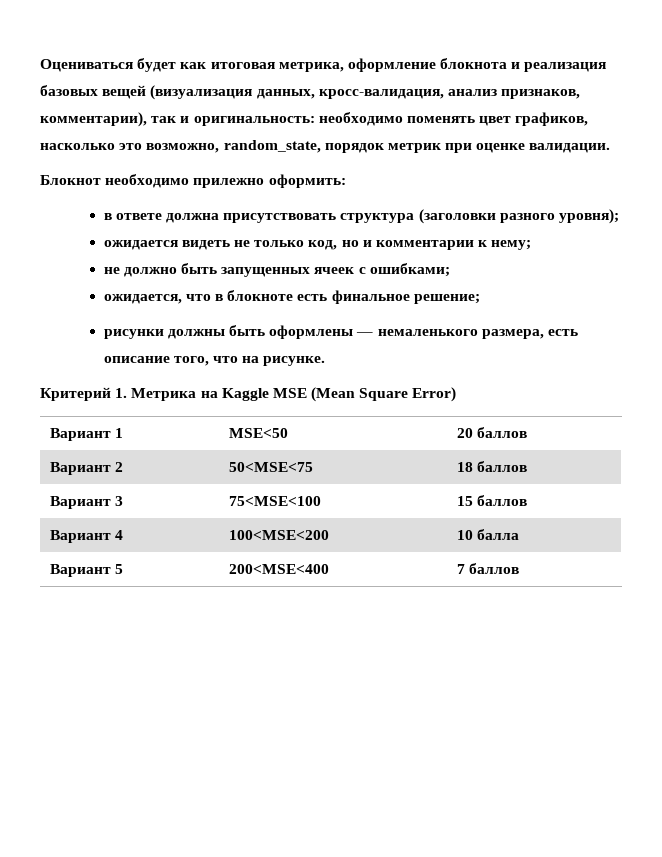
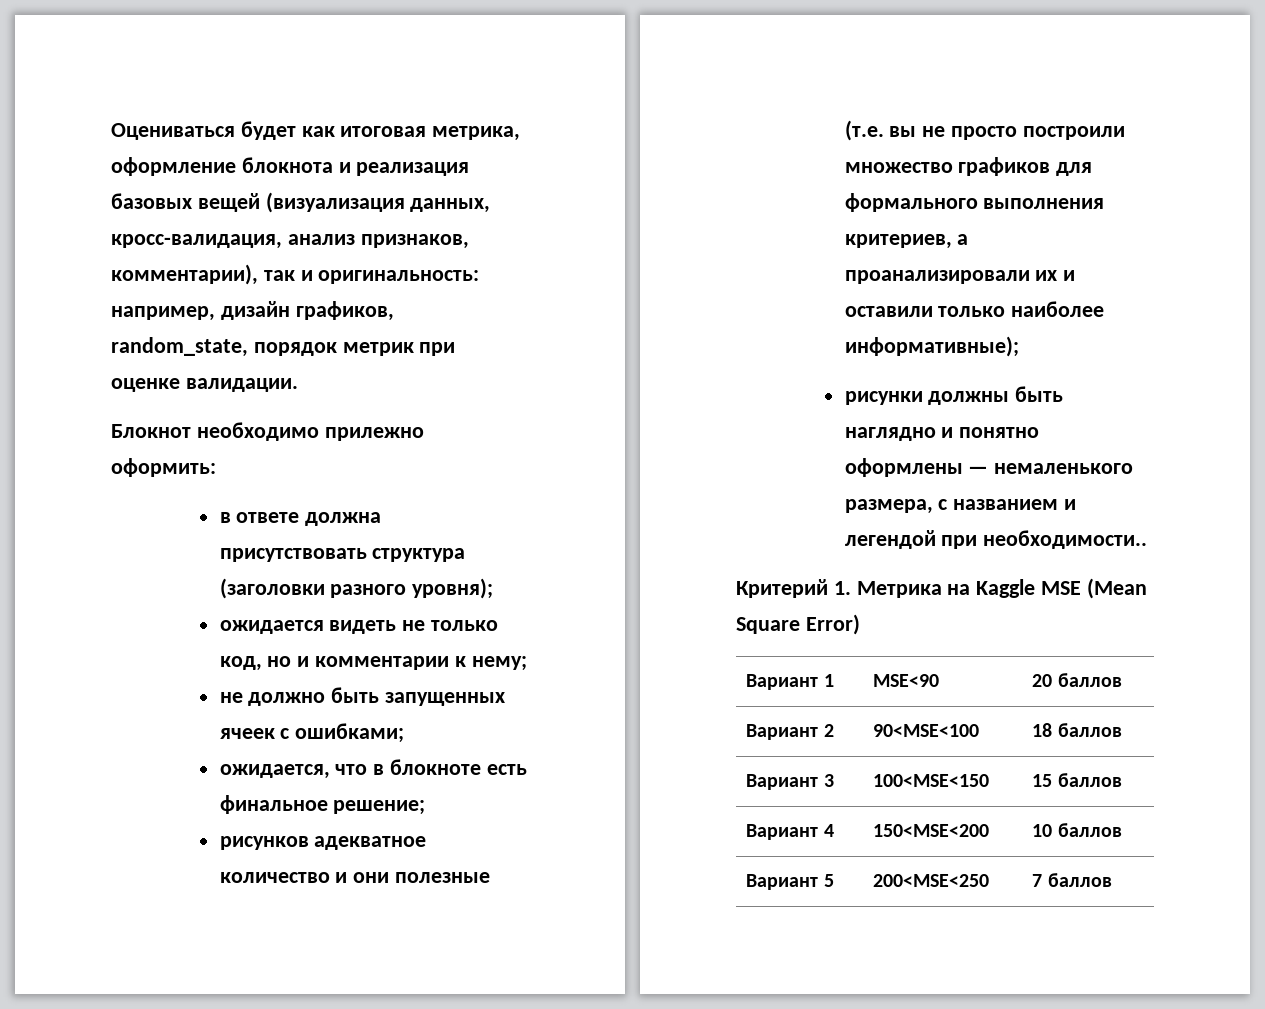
[318,112,589,126] [40,143,220,153] необходимо поменять цвет графиков, насколько это возможно, -> [111,301,394,321] например, дизайн графиков,
(480, 299) none -> [219,836,427,850] [219,872,490,883] [844,120,1125,141] [844,157,1093,176] [844,193,1105,212] [844,234,969,249] [844,270,1076,284] [844,301,1105,317] [844,336,1019,357] // рисунков адекватное количество и они полезные (т.е. вы не просто построили множество графиков для формального выполнения критериев, а проанализировали их и оставили только наиболее информативные);
(266, 330) none -> [844,427,1040,441] наглядно и понятно
[548,329,579,336] [103,356,326,366] есть описание того, что на рисунке. -> [938,499,1076,510] [844,530,1148,549] с названием и легендой при необходимости..
[229,428,289,438] MSE<50 -> [873,674,940,687] MSE<90
[229,462,314,472] 50<MSE<75 -> [873,724,980,737] 90<MSE<100
[229,496,322,506] 75<MSE<100 -> [873,774,990,787] 100<MSE<150
[229,530,330,540] 100<MSE<200 -> [873,824,990,837] 150<MSE<200
[477,529,520,540] балла -> [1057,823,1122,837] баллов
[229,564,330,574] 200<MSE<400 -> [873,874,990,887] 200<MSE<250

